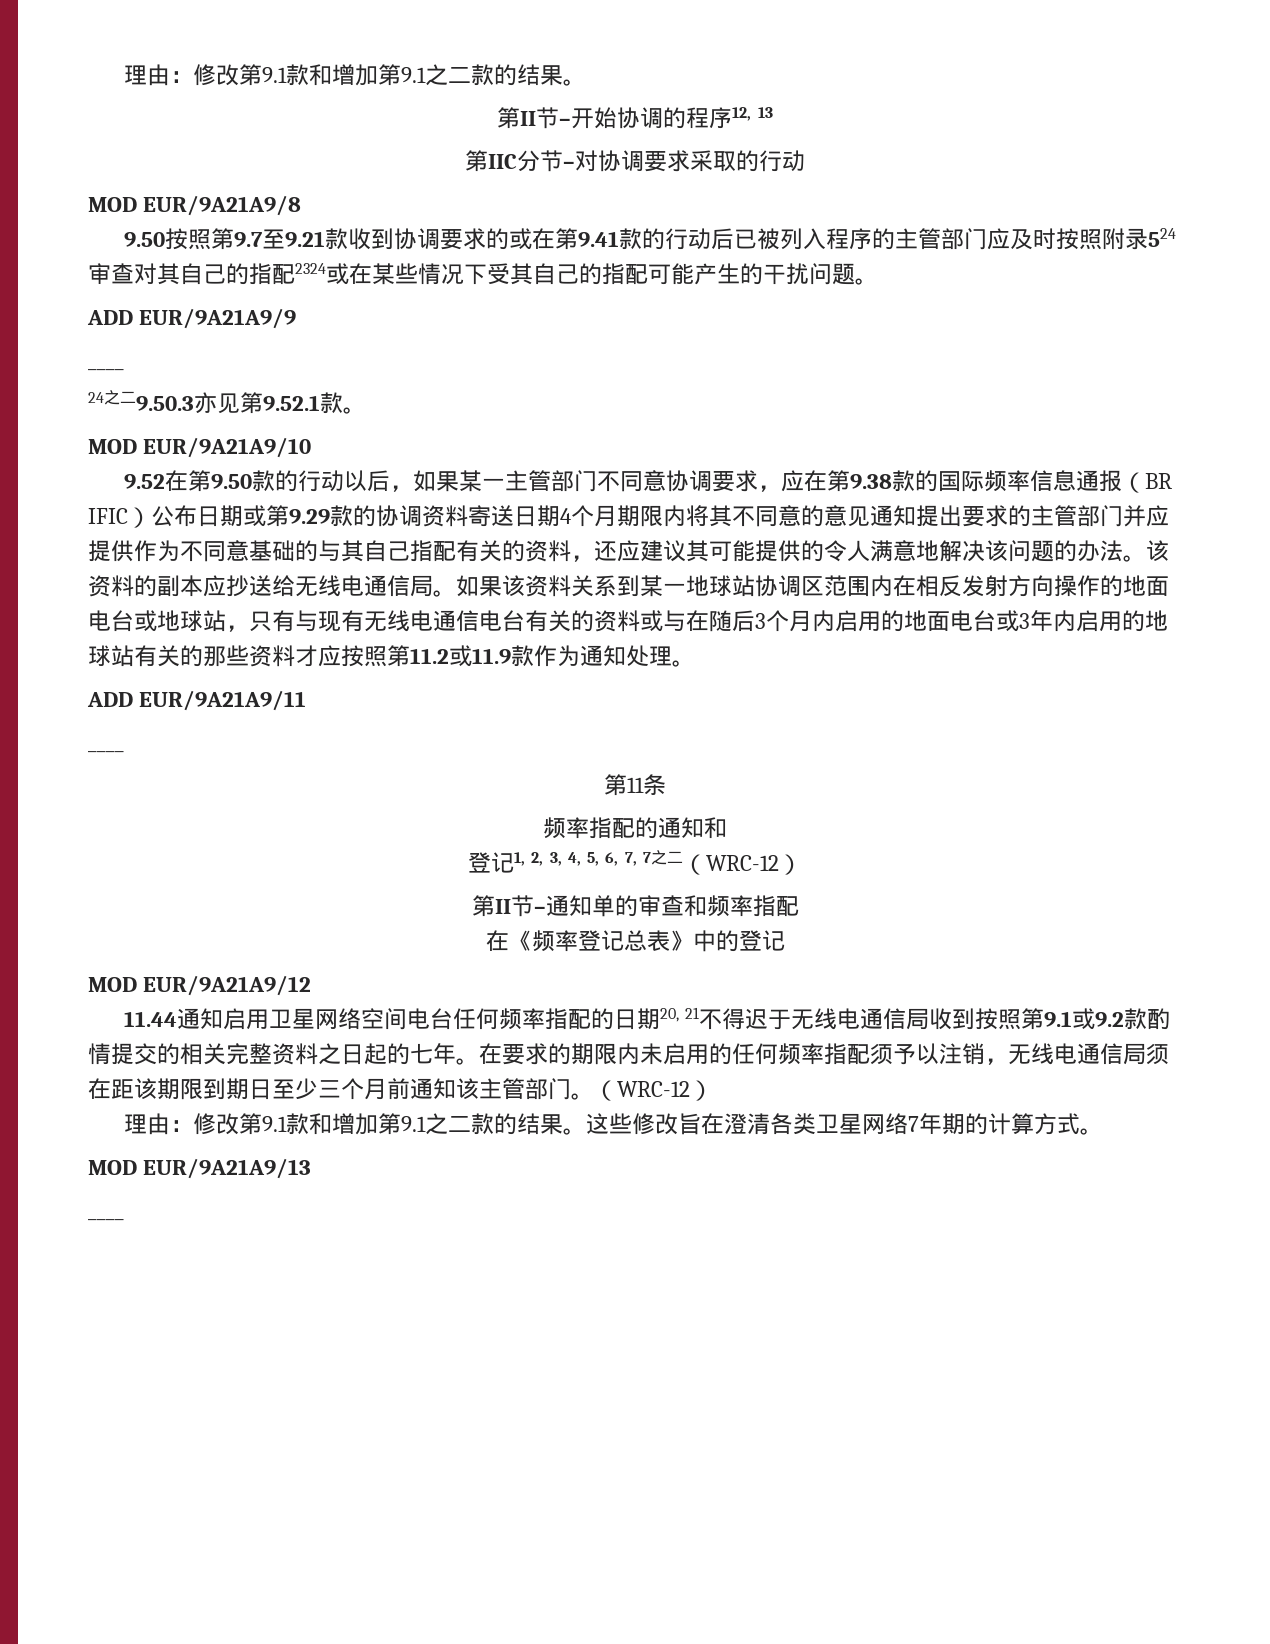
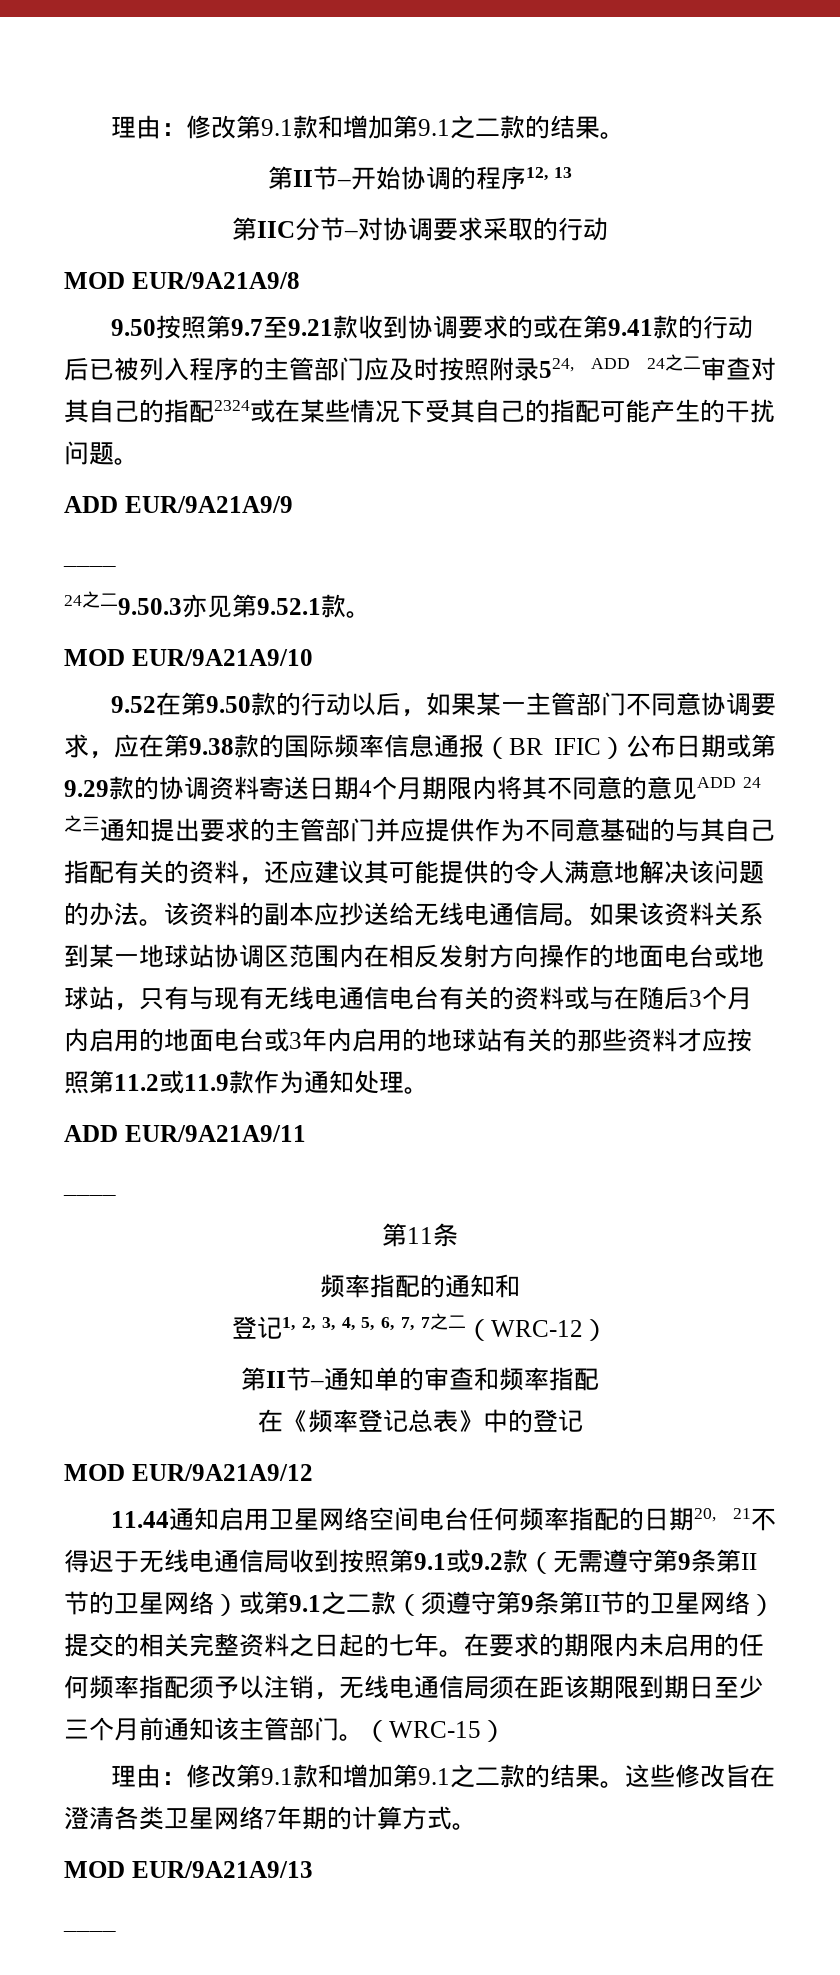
[1147,228,1176,247] 524 -> [539,354,701,378] 524, ADD 24之二
(870, 516) none -> [697,777,761,788] [64,815,100,832] ADD 24之三
[1147,1008,1171,1030] [88,1043,111,1065] 酌情 -> [528,1549,757,1574] [64,1591,775,1616] （无需遵守第9条第II节的卫星网络）或第9.1之二款（须遵守第9条第II节的卫星网络）
[617,1081,690,1097] WRC-12 -> [389,1721,481,1738] WRC-15

